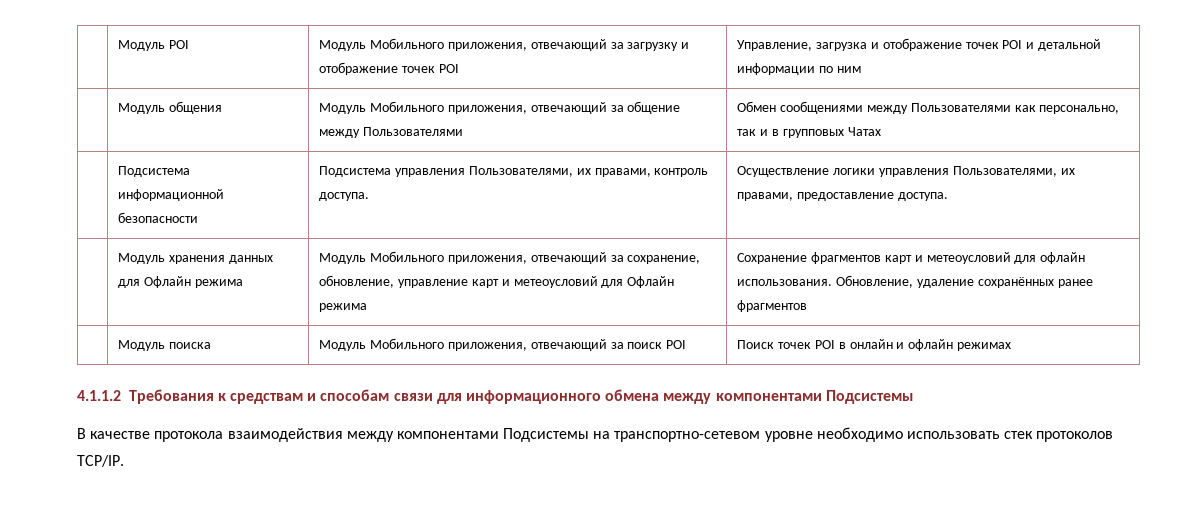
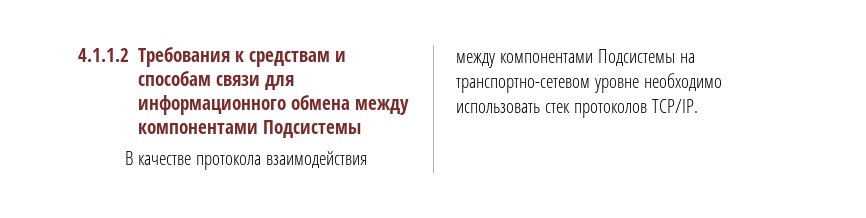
[118,40,190,51] [319,38,690,51] [319,62,460,75] [737,38,1101,51] [737,63,862,75] [118,101,223,114] [319,101,681,114] [319,127,464,138] [737,101,1120,114] [737,127,881,138] [118,166,191,177] [118,189,225,201] [118,212,199,223] [319,166,709,177] [319,192,370,201] [737,166,1075,177] [737,192,949,201] [118,253,274,264] [118,276,244,288] [319,251,701,264] [319,275,675,288] [319,303,368,312] [737,252,1086,264] [737,275,1093,288] [737,300,808,312] [118,340,212,351] [319,338,687,351] [737,339,1011,351] | Модуль POI | Модуль Мобильного приложения, отвечающий за загрузку и отображение точек POI | Управление, загрузка и отображение точек POI и детальной информации по ним // | Модуль общения | Модуль Мобильного приложения, отвечающий за общение между Пользователями | Обмен сообщениями между Пользователями как персонально, так и в групповых Чатах // | Подсистема информационной безопасности | Подсистема управления Пользователями, их правами, контроль доступа. | Осуществление логики управления Пользователями, их правами, предоставление доступа. // | Модуль хранения данных для Офлайн режима | Модуль Мобильного приложения, отвечающий за сохранение, обновление, управление карт и метеоусловий для Офлайн режима | Сохранение фрагментов карт и метеоусловий для офлайн использования. Обновление, удаление сохранённых ранее фрагментов // | Модуль поиска | Модуль Мобильного приложения, отвечающий за поиск POI | Поиск точек POI в онлайн и офлайн режимах // -> (78, 55) none

